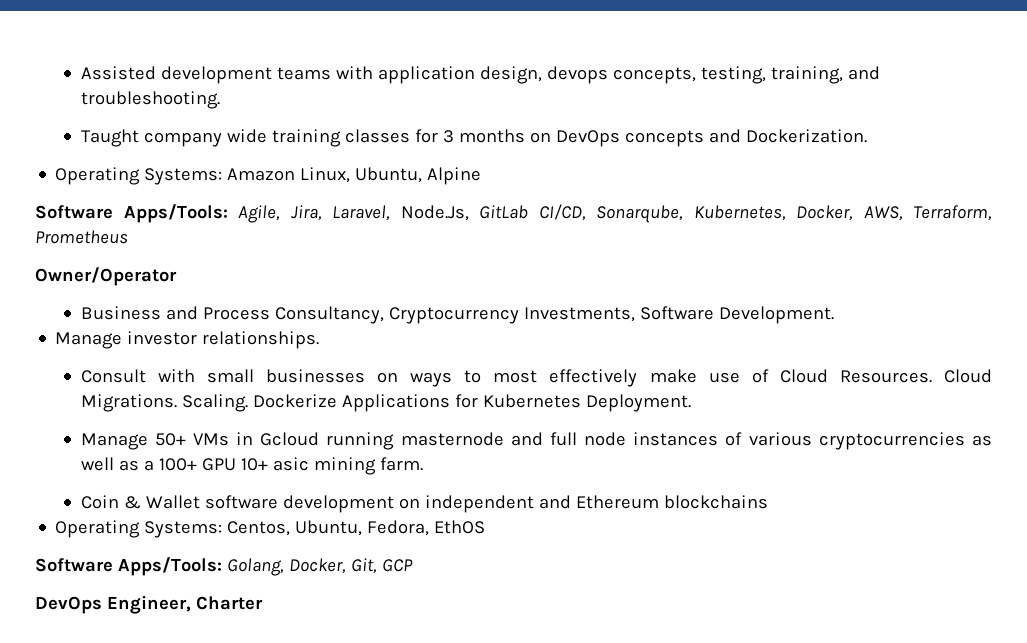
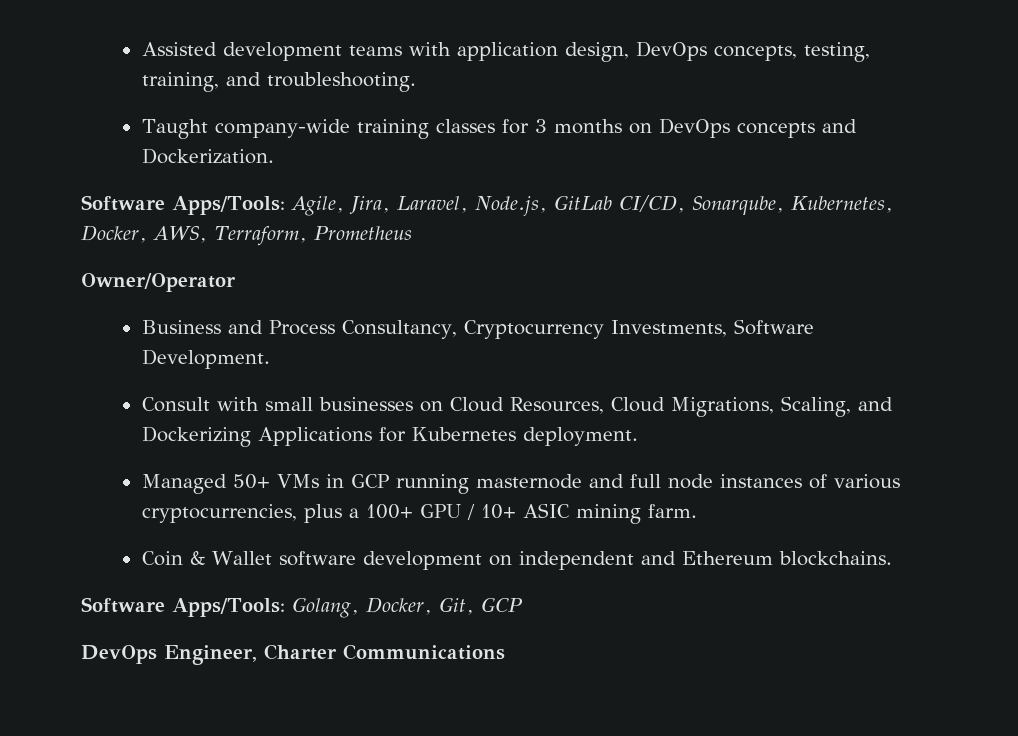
[546,66,608,84] devops -> [635,41,707,61] DevOps
[143,129,267,147] company wide -> [214,119,350,138] company-wide
[55,167,482,185] // Operating Systems: Amazon Linux, Ubuntu, Alpine -> (274, 156) none
[400,205,469,221] Node.Js, -> [474,196,547,216] Node.js,
[55,331,320,349] // Manage investor relationships. -> (270, 359) none
[410,369,993,387] [80,394,337,412] ways to most effectively make use of Cloud Resources. Cloud Migrations. Scaling. Dockerize -> [449,396,893,417] [141,426,251,447] Cloud Resources, Cloud Migrations, Scaling, and Dockerizing
[585,394,691,412] [80,433,148,450] Deployment. // Manage -> [522,427,638,446] [141,474,227,494] deployment. // Managed
[260,432,320,446] Gcloud -> [350,474,389,488] GCP
[818,432,992,450] [80,457,309,471] cryptocurrencies as well as a 100+ GPU 10+ asic -> [141,503,570,523] cryptocurrencies, plus a 100+ GPU / 10+ ASIC
[663,495,768,509] [55,520,486,538] blockchains // Operating Systems: Centos, Ubuntu, Fedora, EthOS -> [778,551,892,566] blockchains.
(263, 603) none -> [342,644,505,660] Communications

